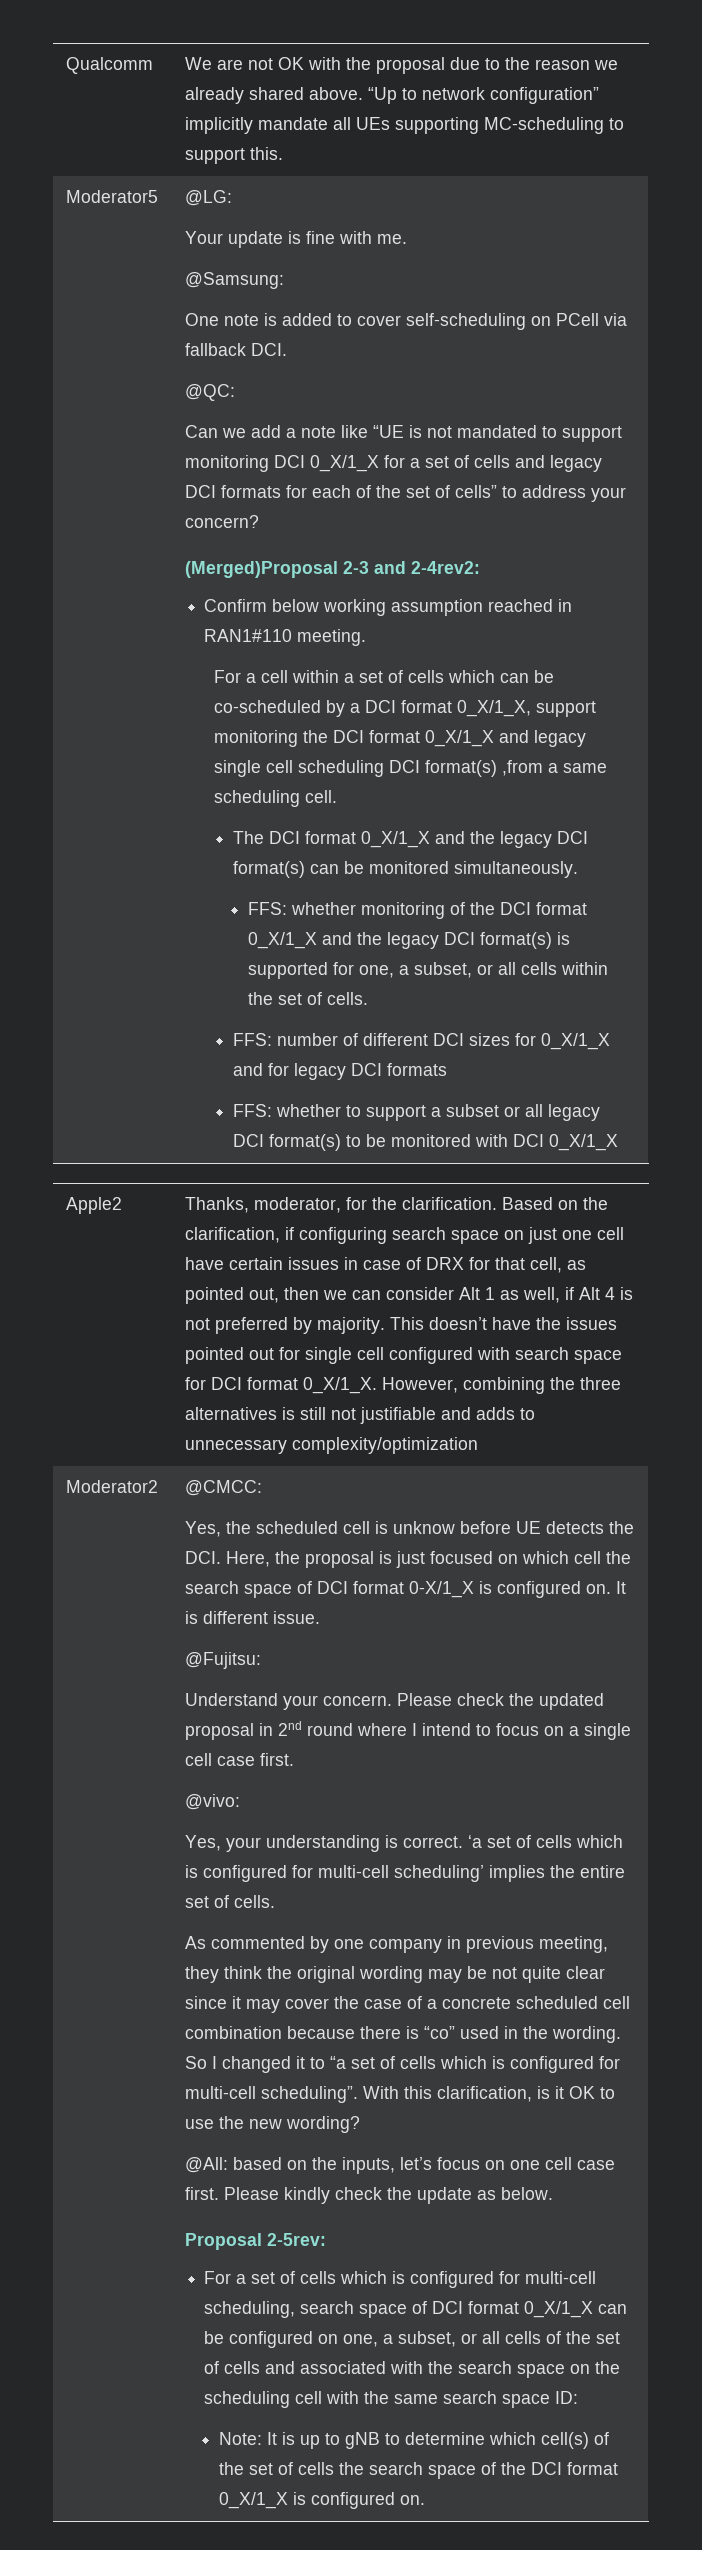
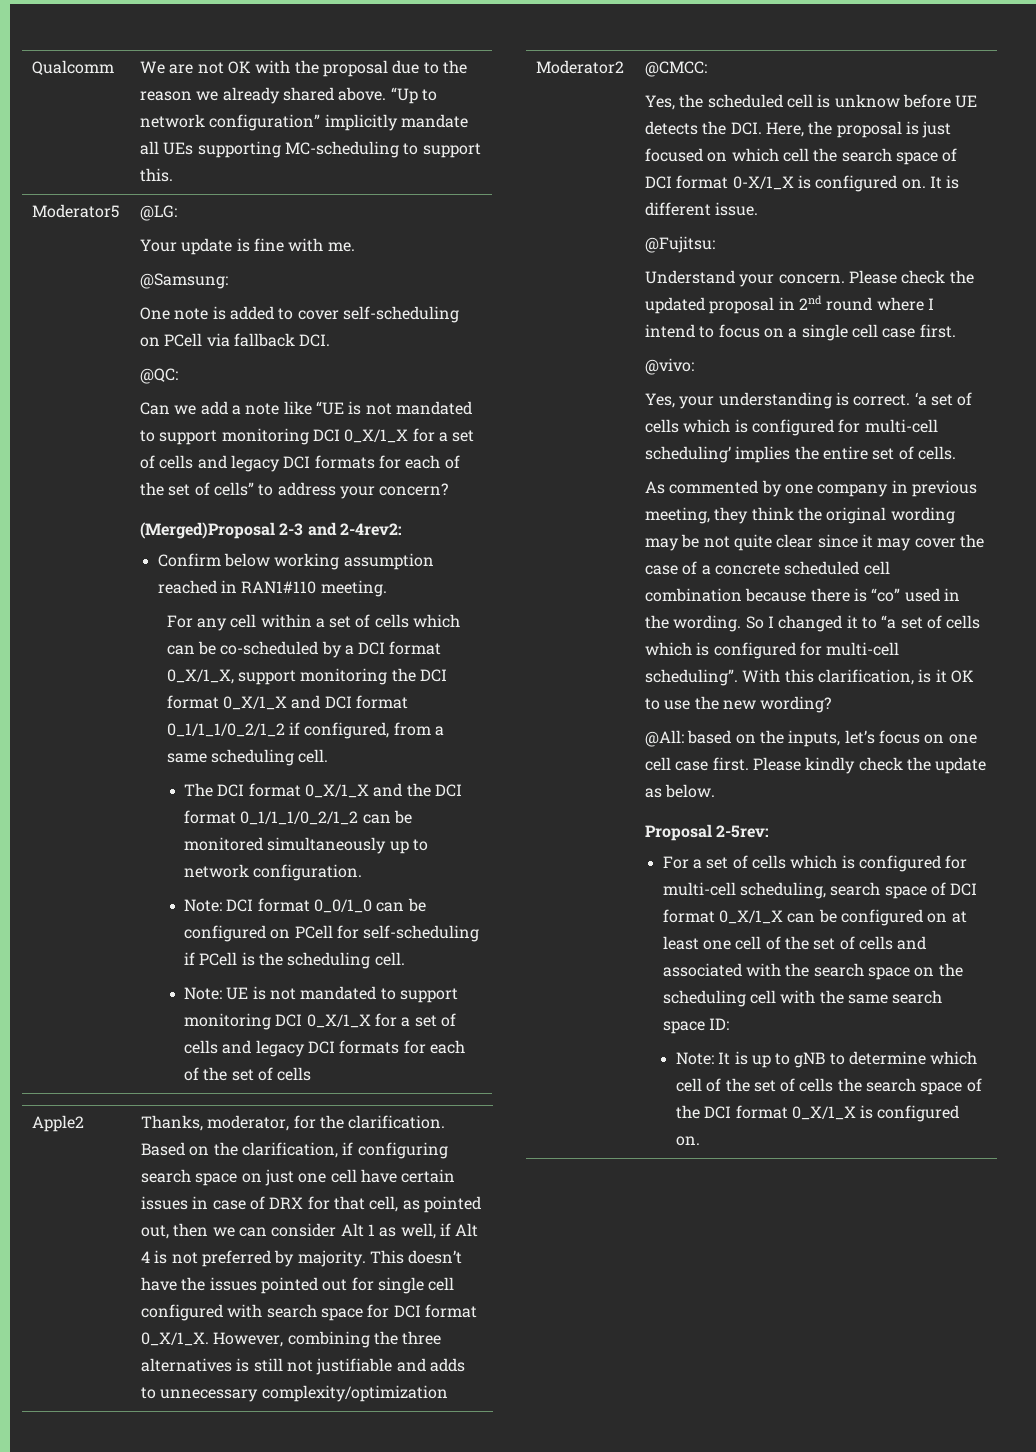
[245,673,256,683] a -> [196,618,227,631] any
[533,730,586,747] [213,760,543,777] legacy single cell scheduling DCI format(s) ,from -> [324,695,408,709] [166,722,431,739] DCI format 0_1/1_1/0_2/1_2 if configured, from
[500,831,589,848] [233,861,579,878] [247,902,587,919] [247,932,570,949] [247,962,608,979] [247,992,368,1005] [233,1033,611,1050] [233,1063,448,1080] [233,1104,601,1121] [233,1134,619,1151] legacy DCI format(s) can be monitored simultaneously. // FFS: whether monitoring of the DCI format 0_X/1_X and the legacy DCI format(s) is supported for one, a subset, or all cells within the set of cells. // FFS: number of different DCI sizes for 0_X/1_X and for legacy DCI formats // FFS: whether to support a subset or all legacy DCI format(s) to be monitored with DCI 0_X/1_X -> [435,784,463,797] [184,810,413,825] [184,837,429,854] [184,864,363,881] [184,898,426,913] [184,925,480,942] [184,952,405,969] [184,986,459,1003] [184,1013,457,1030] [184,1040,466,1057] [184,1067,312,1081] DCI format 0_1/1_1/0_2/1_2 can be monitored simultaneously up to network configuration. // Note: DCI format 0_0/1_0 can be configured on PCell for self-scheduling if PCell is the scheduling cell. // Note: UE is not mandated to support monitoring DCI 0_X/1_X for a set of cells and legacy DCI formats for each of the set of cells
[343,2331,542,2347] one, a subset, or all cells -> [951,911,967,923] [662,936,762,950] at least one cell
[540,2432,589,2449] cell(s) -> [675,1078,702,1092] cell

